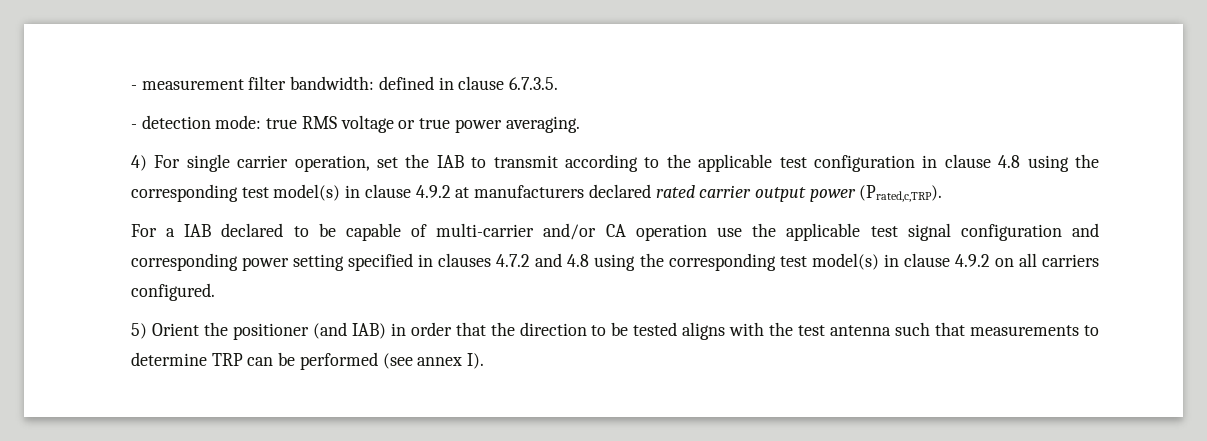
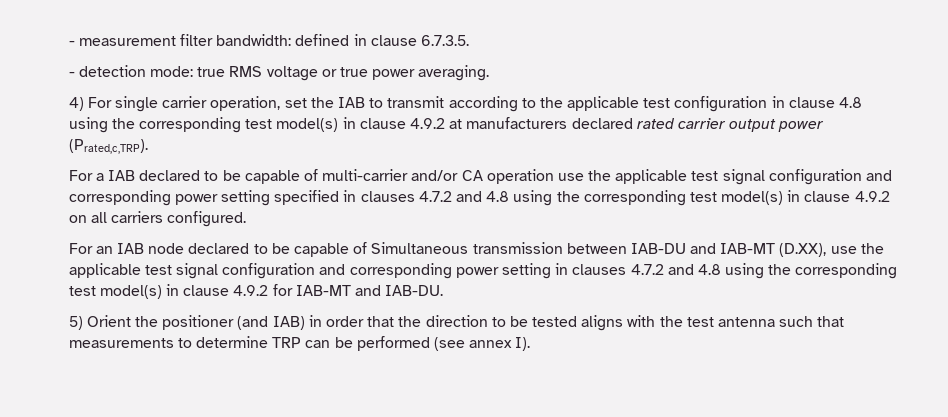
(215, 292) none -> [68,242,884,257] [68,263,898,279] [68,284,444,299] // For an IAB node declared to be capable of Simultaneous transmission between IAB-DU and IAB-MT (D.XX), use the applicable test signal configuration and corresponding power setting in clauses 4.7.2 and 4.8 using the corresponding test model(s) in clause 4.9.2 for IAB-MT and IAB-DU.

